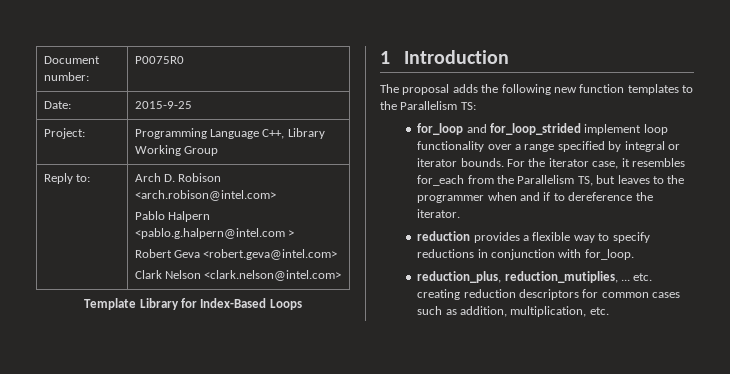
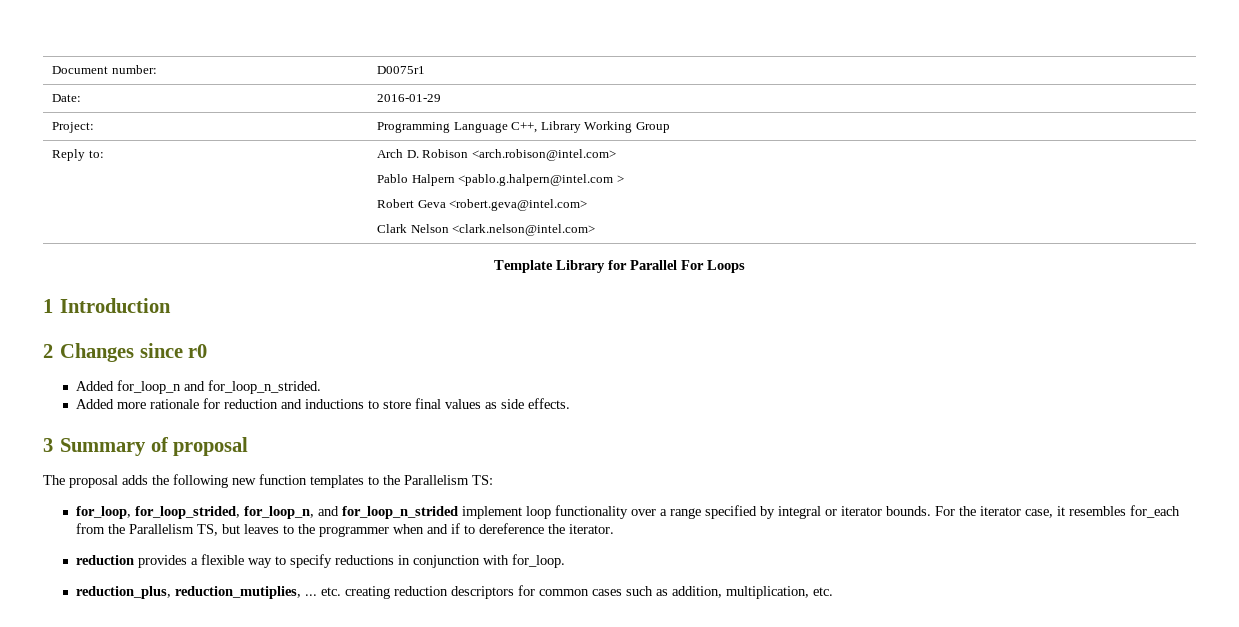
[134,56,184,64] P0075R0 -> [377,66,426,74] D0075r1
[134,101,192,109] 2015-9-25 -> [377,94,442,102] 2016-01-29
[200,298,267,308] Index-Based -> [630,260,704,270] Parallel For
(509, 57) none -> [43,343,208,362] [76,380,322,394] [76,398,571,409] [43,437,249,456] // 2 Changes since r0 // Added for_loop_n and for_loop_n_strided. // Added more rationale for reduction and inductions to store final values as side effects. // 3 Summary of proposal
[417,123,582,135] for_loop and for_loop_strided -> [76,506,459,519] for_loop, for_loop_strided, for_loop_n, and for_loop_n_strided

